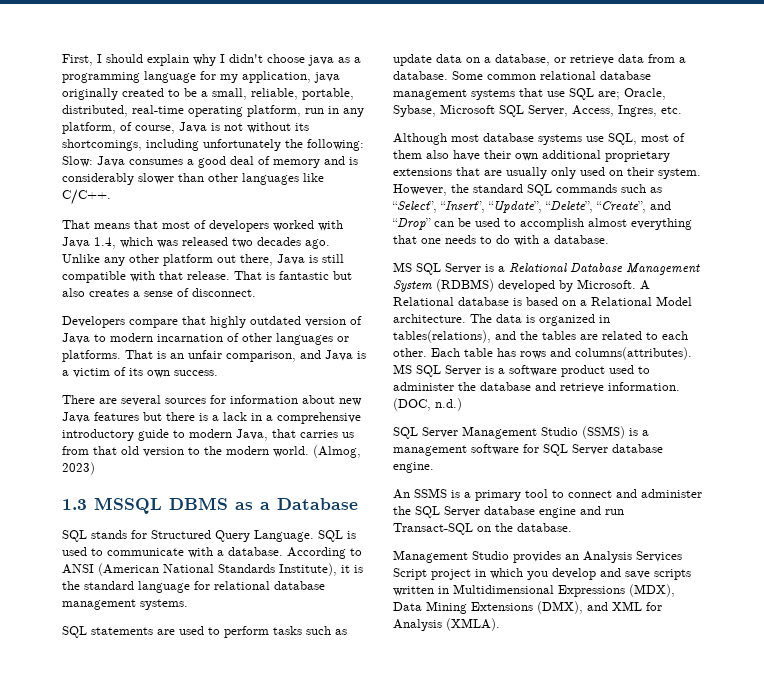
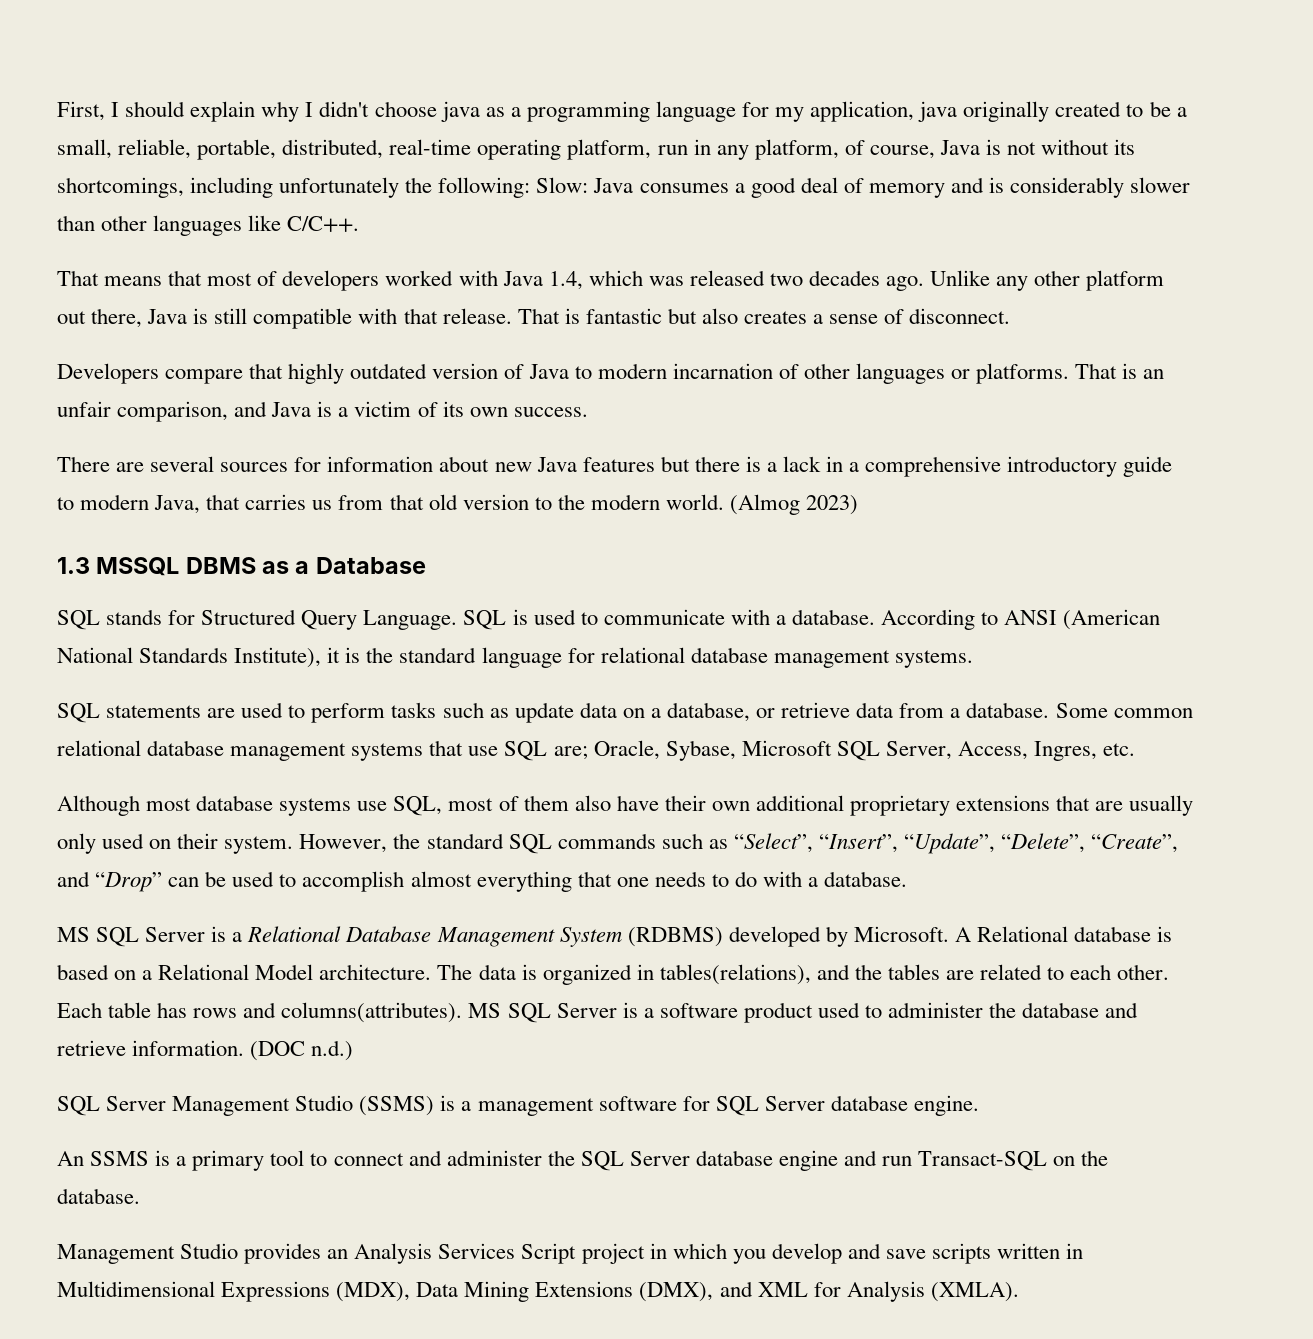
[313,445,361,458] (Almog, -> [730,494,801,515] (Almog
[393,398,431,411] (DOC, -> [250,1041,306,1061] (DOC

